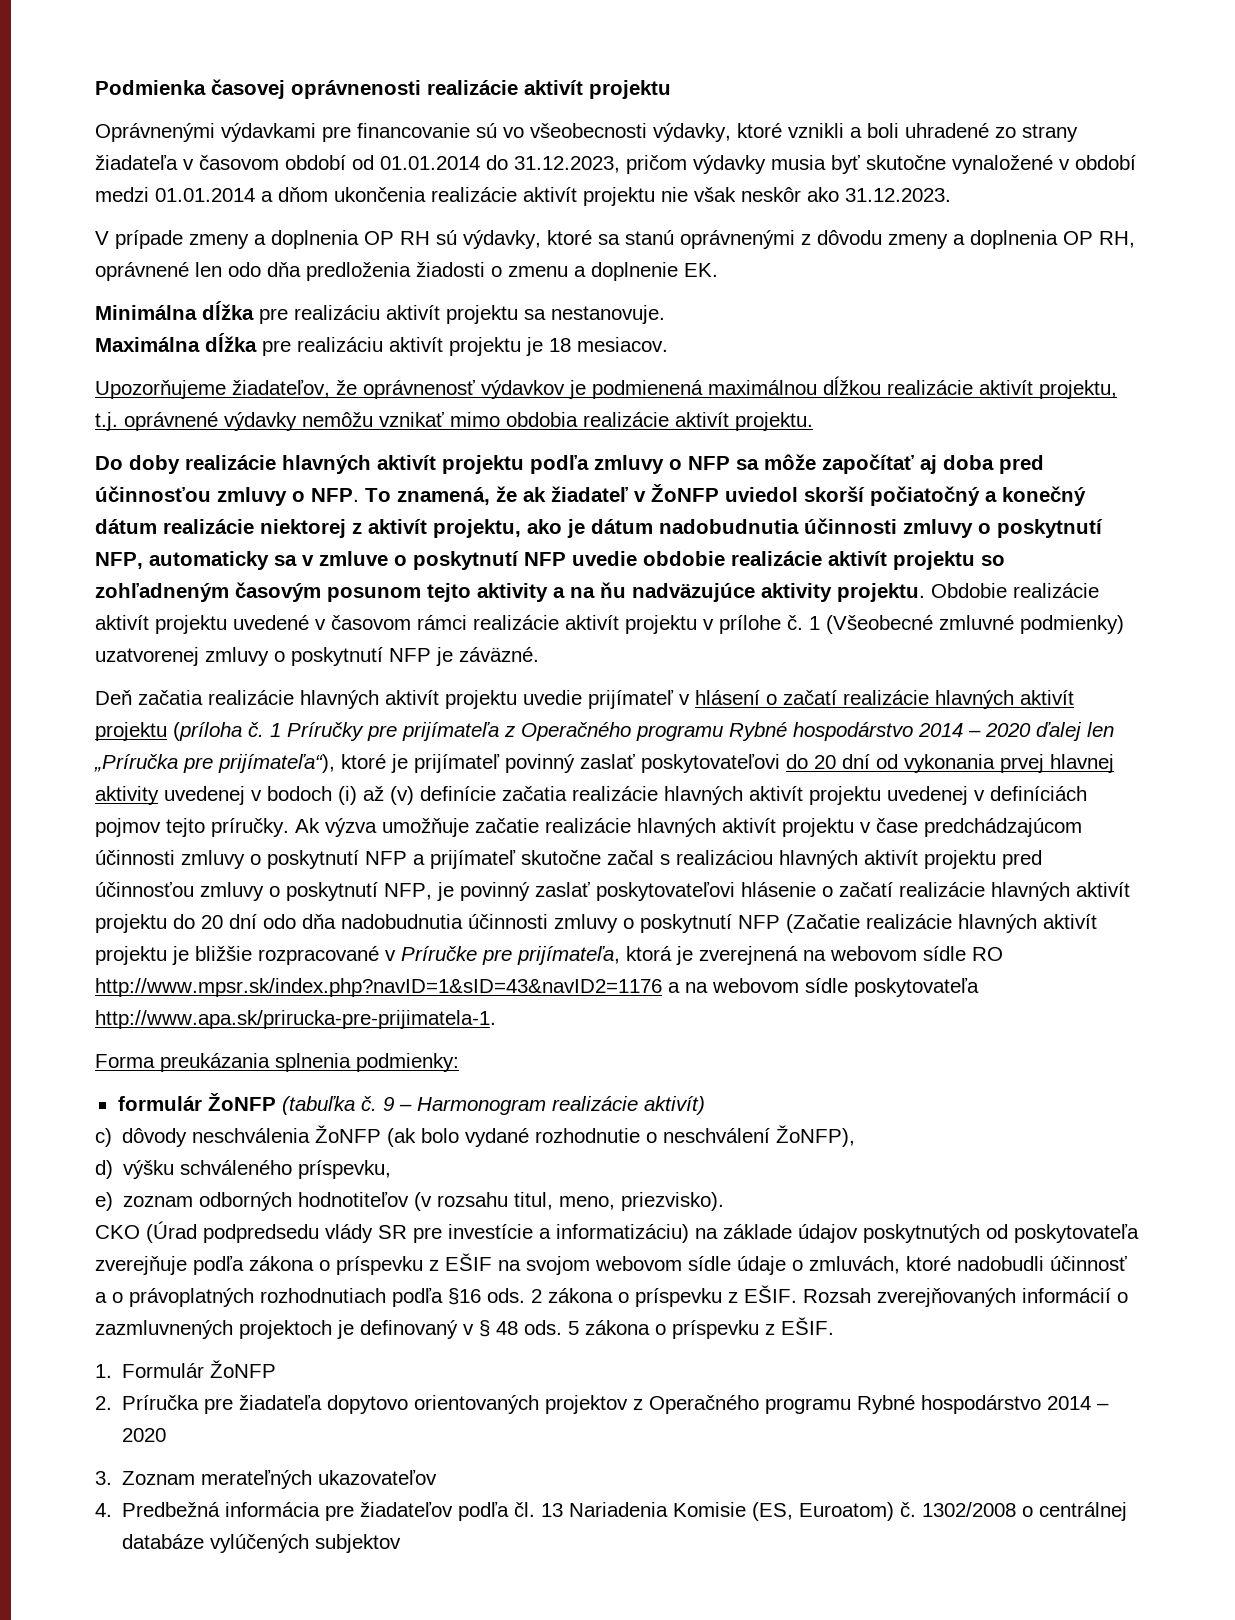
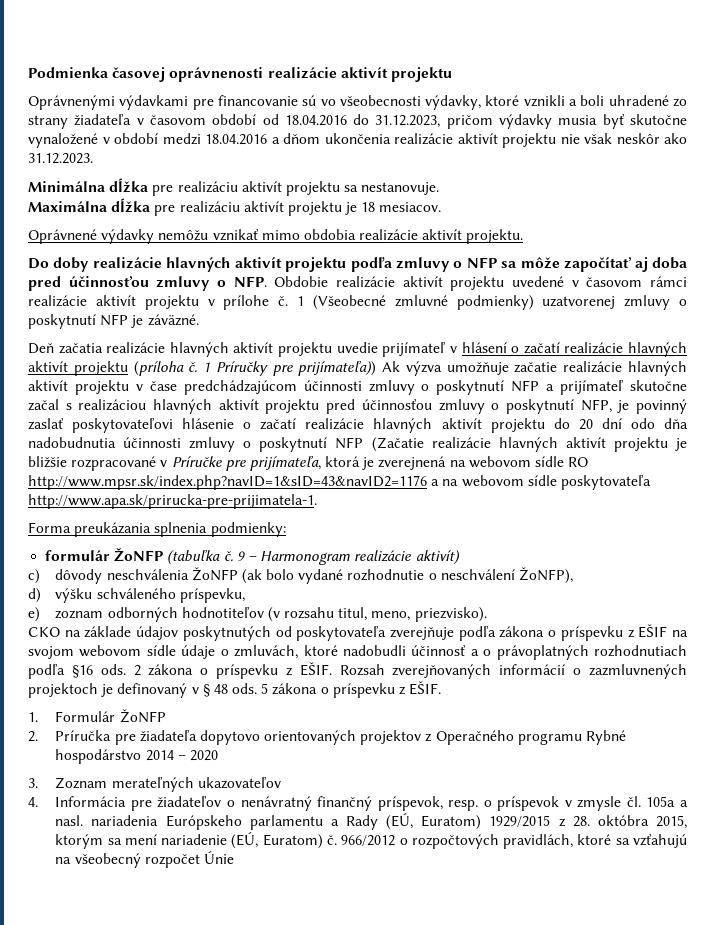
[380,156,480,170] 01.01.2014 -> [284,115,347,126] 18.04.2016
[155,188,255,202] 01.01.2014 -> [205,134,267,145] 18.04.2016
[95,230,1135,249] [95,262,718,281] // V prípade zmeny a doplnenia OP RH sú výdavky, ktoré sa stanú oprávnenými z dôvodu zmeny a doplnenia OP RH, oprávnené len odo dňa predloženia žiadosti o zmenu a doplnenie EK. -> (93, 158) none
[95,376,1117,399] [95,412,218,431] Upozorňujeme žiadateľov, že oprávnenosť výdavkov je podmienená maximálnou dĺžkou realizácie aktivít projektu, t.j. oprávnené -> [28,229,97,244] Oprávnené
[365,484,1086,506] [95,518,1103,538] [95,551,1005,570] [95,582,925,602] To znamená, že ak žiadateľ v ŽoNFP uviedol skorší počiatočný a konečný dátum realizácie niektorej z aktivít projektu, ako je dátum nadobudnutia účinnosti zmluvy o poskytnutí NFP, automaticky sa v zmluve o poskytnutí NFP uvedie obdobie realizácie aktivít projektu so zohľadneným časovým posunom tejto aktivity a na ňu nadväzujúce aktivity projektu. -> (267, 281) none
[402,722,1114,741] [94,754,1114,773] [95,786,1087,805] [95,818,289,837] prijímateľa z Operačného programu Rybné hospodárstvo 2014 – 2020 ďalej len „Príručka pre prijímateľa“), ktoré je prijímateľ povinný zaslať poskytovateľovi do 20 dní od vykonania prvej hlavnej aktivity uvedenej v bodoch (i) až (v) definície začatia realizácie hlavných aktivít projektu uvedenej v definíciách pojmov tejto príručky. -> [298,361,377,376] prijímateľa))
[146,1221,689,1243] (Úrad podpredsedu vlády SR pre investície a informatizáciu) -> (60, 632) none
[122,1502,1128,1521] [122,1534,402,1553] Predbežná informácia pre žiadateľov podľa čl. 13 Nariadenia Komisie (ES, Euroatom) č. 1302/2008 o centrálnej databáze vylúčených subjektov -> [55,796,689,811] [55,813,687,830] [55,832,687,849] [55,851,234,868] Informácia pre žiadateľov o nenávratný finančný príspevok, resp. o príspevok v zmysle čl. 105a a nasl. nariadenia Európskeho parlamentu a Rady (EÚ, Euratom) 1929/2015 z 28. októbra 2015, ktorým sa mení nariadenie (EÚ, Euratom) č. 966/2012 o rozpočtových pravidlách, ktoré sa vzťahujú na všeobecný rozpočet Únie

